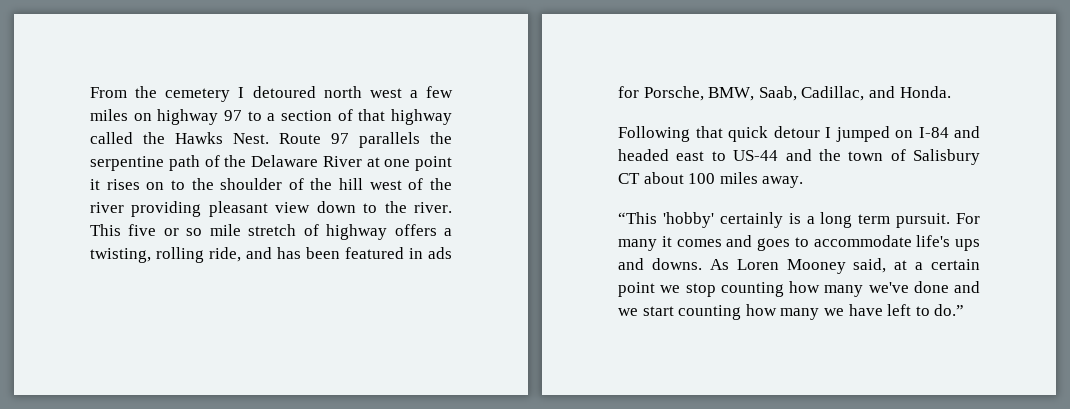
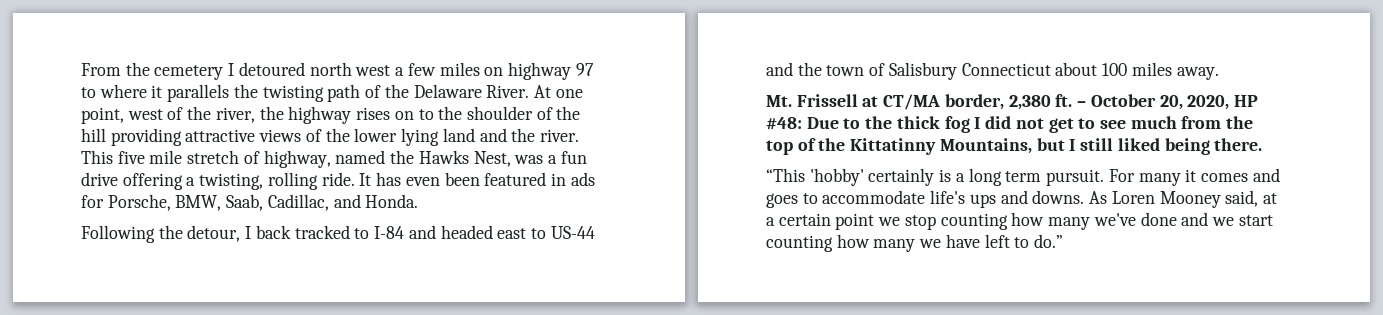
[267,109,452,125] [90,132,349,144] a section of that highway called the Hawks Nest. Route 97 -> [99,84,163,98] where it
[90,156,164,171] serpentine -> [262,85,324,102] twisting
[322,156,452,171] [90,179,100,190] River at one point it -> [486,85,583,98] [81,106,352,124] River. At one point, west of the river, the highway
[369,178,452,190] [90,201,378,217] west of the river providing pleasant view down to -> [110,128,507,146] providing attractive views of the lower lying land and
[163,228,203,236] or so -> (145, 157) none
[326,224,453,240] [90,247,301,263] highway offers a twisting, rolling ride, and has -> [263,150,587,168] [81,172,440,190] highway, named the Hawks Nest, was a fun drive offering a twisting, rolling ride. It has even
[695,126,913,142] that quick detour I jumped on -> [158,225,370,242] the detour, I back tracked to
[618,173,640,184] CT -> [961,63,1051,76] Connecticut
(804, 182) none -> [766,94,1258,110] [766,116,1254,133] [766,138,1263,155] // Mt. Frissell at CT/MA border, 2,380 ft. – October 20, 2020, HP #48: Due to the thick fog I did not get to see much from the top of the Kittatinny Mountains, but I still liked being there.

